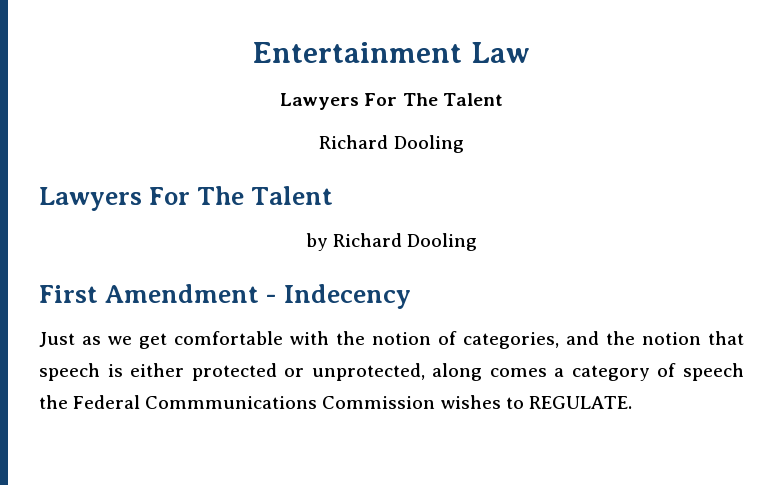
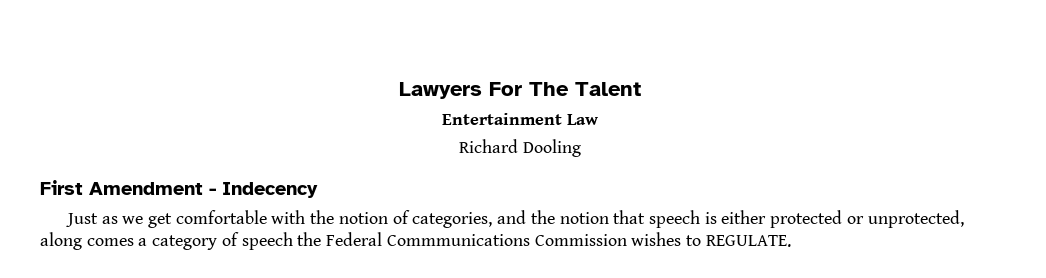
[253,42,530,63] [280,93,503,110] [319,135,464,153] [39,186,334,211] [305,233,328,251] Entertainment Law // Lawyers For The Talent // Richard Dooling // Lawyers For The Talent // by -> [399,82,641,99] [442,113,598,125] Lawyers For The Talent // Entertainment Law //

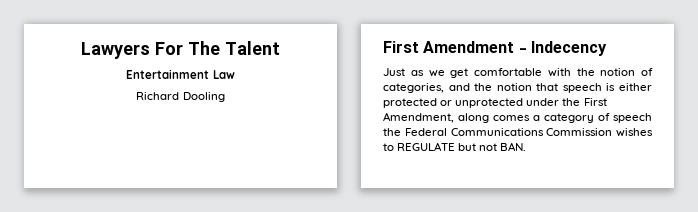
[867,210,964,228] unprotected, -> [455,98,607,108] [383,112,454,123] unprotected under the First Amendment,
[386,234,530,246] Commmunications -> [450,128,544,136] Communications
[705,235,791,247] REGULATE. -> [397,142,527,151] REGULATE but not BAN.

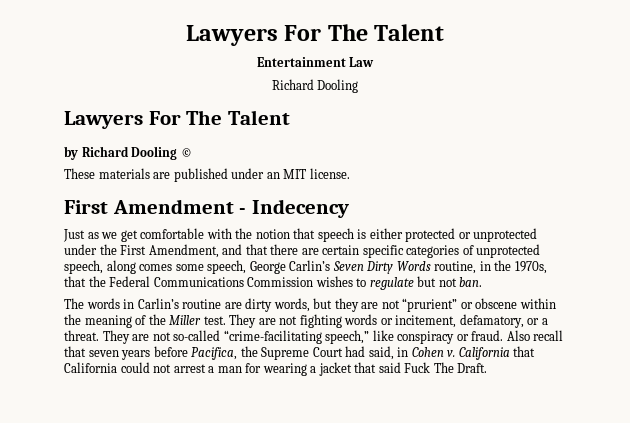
(225, 97) none -> [64,110,290,129] [64,146,192,160] [64,168,350,182] // Lawyers For The Talent // by Richard Dooling © // These materials are published under an MIT license.
[641,68,653,76] [383,83,532,93] of categories, and the notion -> (290, 234) none
[458,113,652,123] along comes a category of speech -> [222,244,541,258] [64,260,547,274] [64,276,86,287] and that there are certain specific categories of unprotected speech, along comes some speech, George Carlin’s Seven Dirty Words routine, in the 1970s, that
[397,142,456,151] REGULATE -> [369,277,414,290] regulate
[500,142,527,151] BAN. -> [459,277,483,287] [64,298,556,312] [64,314,548,328] [64,330,564,344] [64,346,536,360] [64,362,488,376] ban. // The words in Carlin’s routine are dirty words, but they are not “prurient” or obscene within the meaning of the Miller test. They are not fighting words or incitement, defamatory, or a threat. They are not so-called “crime-facilitating speech,” like conspiracy or fraud. Also recall that seven years before Pacifica, the Supreme Court had said, in Cohen v. California that California could not arrest a man for wearing a jacket that said Fuck The Draft.

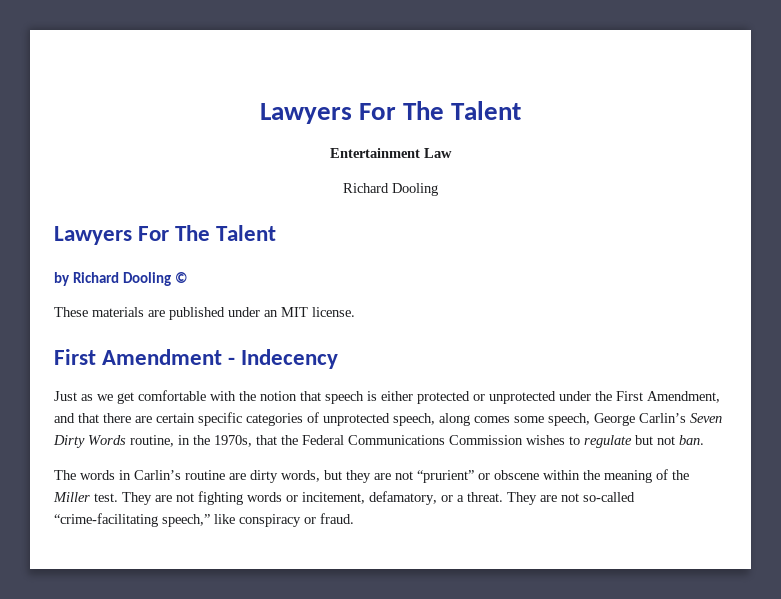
[506,330,564,341] [64,346,536,360] [64,362,488,376] Also recall that seven years before Pacifica, the Supreme Court had said, in Cohen v. California that California could not arrest a man for wearing a jacket that said Fuck The Draft. -> (354, 518) none

